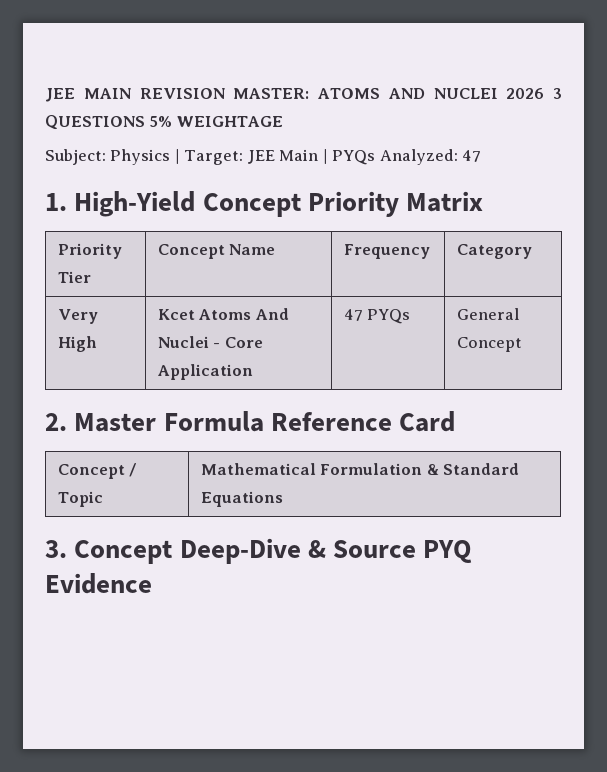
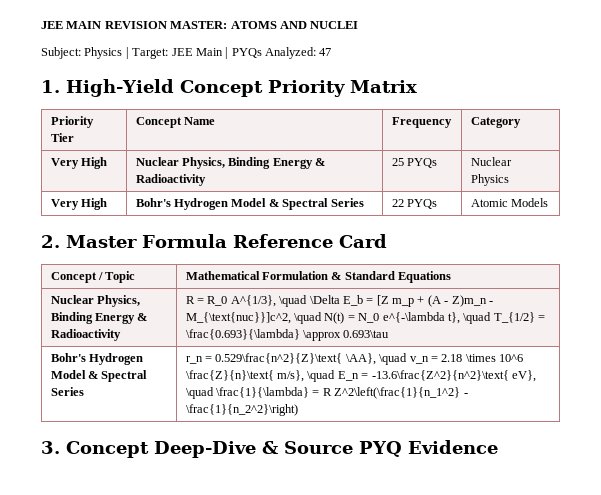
[506,88,562,99] [45,115,283,130] 2026 3 QUESTIONS 5% WEIGHTAGE -> (359, 25) none
[157,308,289,320] [157,336,263,348] [157,364,253,380] [343,309,411,324] [456,308,519,320] [456,337,522,352] Kcet Atoms And Nuclei - Core Application | 47 PYQs | General Concept -> [135,157,326,169] [135,174,206,186] [391,158,438,168] [470,157,512,166] [470,174,509,186] [50,198,108,210] [135,198,364,210] [391,199,438,209] [470,198,549,207] Nuclear Physics, Binding Energy & Radioactivity | 25 PYQs | Nuclear Physics // Very High | Bohr's Hydrogen Model & Spectral Series | 22 PYQs | Atomic Models
(283, 499) none -> [50,295,141,307] [50,312,148,324] [50,329,121,341] [185,295,493,307] [185,312,546,324] [185,329,390,341] [50,353,144,365] [50,370,148,382] [50,387,84,396] [185,353,524,365] [185,370,536,382] [185,387,468,399] [185,404,298,416] // Nuclear Physics, Binding Energy & Radioactivity | R = R_0 A^{1/3}, \quad \Delta E_b = [Z m_p + (A - Z)m_n - M_{\text{nuc}}]c^2, \quad N(t) = N_0 e^{-\lambda t}, \quad T_{1/2} = \frac{0.693}{\lambda} \approx 0.693\tau // Bohr's Hydrogen Model & Spectral Series | r_n = 0.529\frac{n^2}{Z}\text{ \AA}, \quad v_n = 2.18 \times 10^6 \frac{Z}{n}\text{ m/s}, \quad E_n = -13.6\frac{Z^2}{n^2}\text{ eV}, \quad \frac{1}{\lambda} = R Z^2\left(\frac{1}{n_1^2} - \frac{1}{n_2^2}\right)

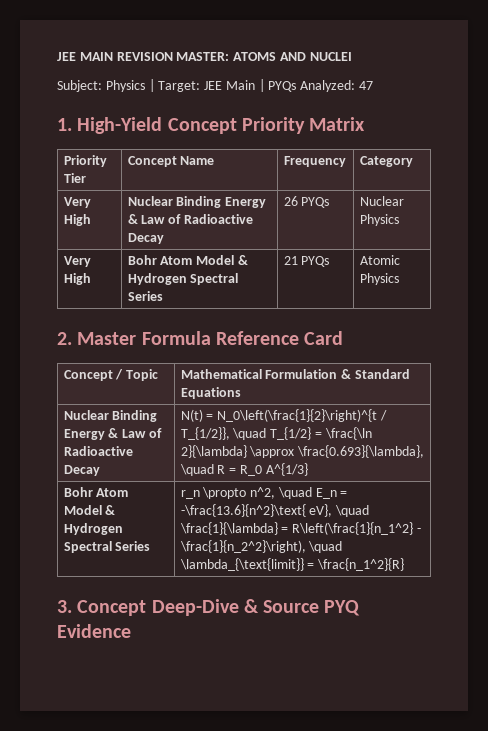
[182,157,326,169] [135,174,206,186] [391,158,404,166] Physics, Binding Energy & Radioactivity | 25 -> [176,196,267,208] [127,214,253,224] [127,233,164,244] [283,196,298,206] Binding Energy & Law of Radioactive Decay | 26
[135,198,364,210] [391,199,404,207] Bohr's Hydrogen Model & Spectral Series | 22 -> [127,255,248,265] [127,273,239,285] [127,291,163,301] [283,256,298,265] Bohr Atom Model & Hydrogen Spectral Series | 21
[511,198,549,207] Models -> [359,273,399,285] Physics
[97,295,141,307] [50,312,148,324] [50,329,121,341] [185,295,493,307] [185,312,546,324] [185,329,390,341] [50,353,144,365] [50,370,99,379] Physics, Binding Energy & Radioactivity | R = R_0 A^{1/3}, \quad \Delta E_b = [Z m_p + (A - Z)m_n - M_{\text{nuc}}]c^2, \quad N(t) = N_0 e^{-\lambda t}, \quad T_{1/2} = \frac{0.693}{\lambda} \approx 0.693\tau // Bohr's Hydrogen Model & -> [112,410,158,422] [63,428,162,440] [63,446,133,456] [63,465,100,476] [180,409,387,422] [180,427,372,440] [180,445,425,458] [179,463,308,476] [63,487,129,497] [63,505,116,515] [63,523,123,535] Binding Energy & Law of Radioactive Decay | N(t) = N_0\left(\frac{1}{2}\right)^{t / T_{1/2}}, \quad T_{1/2} = \frac{\ln 2}{\lambda} \approx \frac{0.693}{\lambda}, \quad R = R_0 A^{1/3} // Bohr Atom Model & Hydrogen
[205,353,524,365] [185,370,305,382] = 0.529\frac{n^2}{Z}\text{ \AA}, \quad v_n = 2.18 \times 10^6 \frac{Z}{n}\text{ m/s}, -> [202,487,276,499] \propto n^2,
[371,370,509,381] -13.6\frac{Z^2}{n^2}\text{ -> [180,504,306,517] -\frac{13.6}{n^2}\text{
[322,387,468,399] [185,404,298,416] R Z^2\left(\frac{1}{n_1^2} - \frac{1}{n_2^2}\right) -> [292,522,421,535] [179,540,343,553] [179,558,405,571] R\left(\frac{1}{n_1^2} - \frac{1}{n_2^2}\right), \quad \lambda_{\text{limit}} = \frac{n_1^2}{R}

